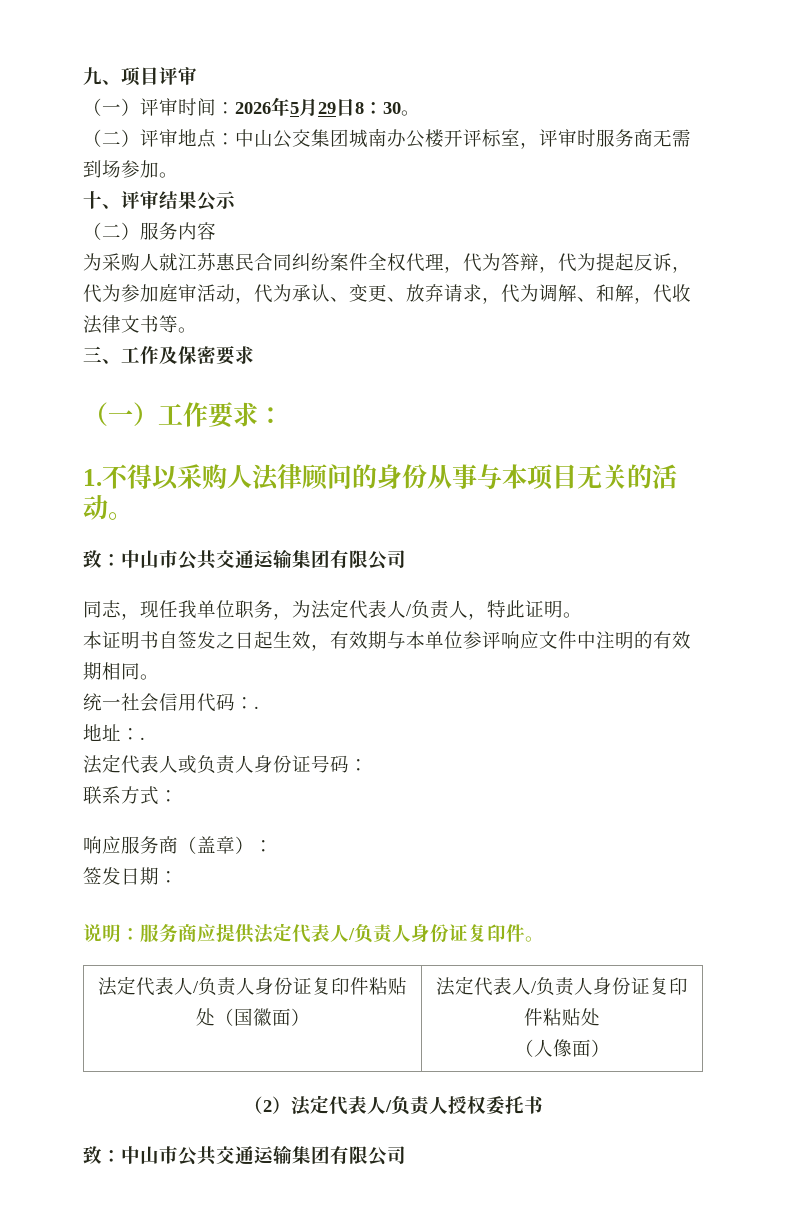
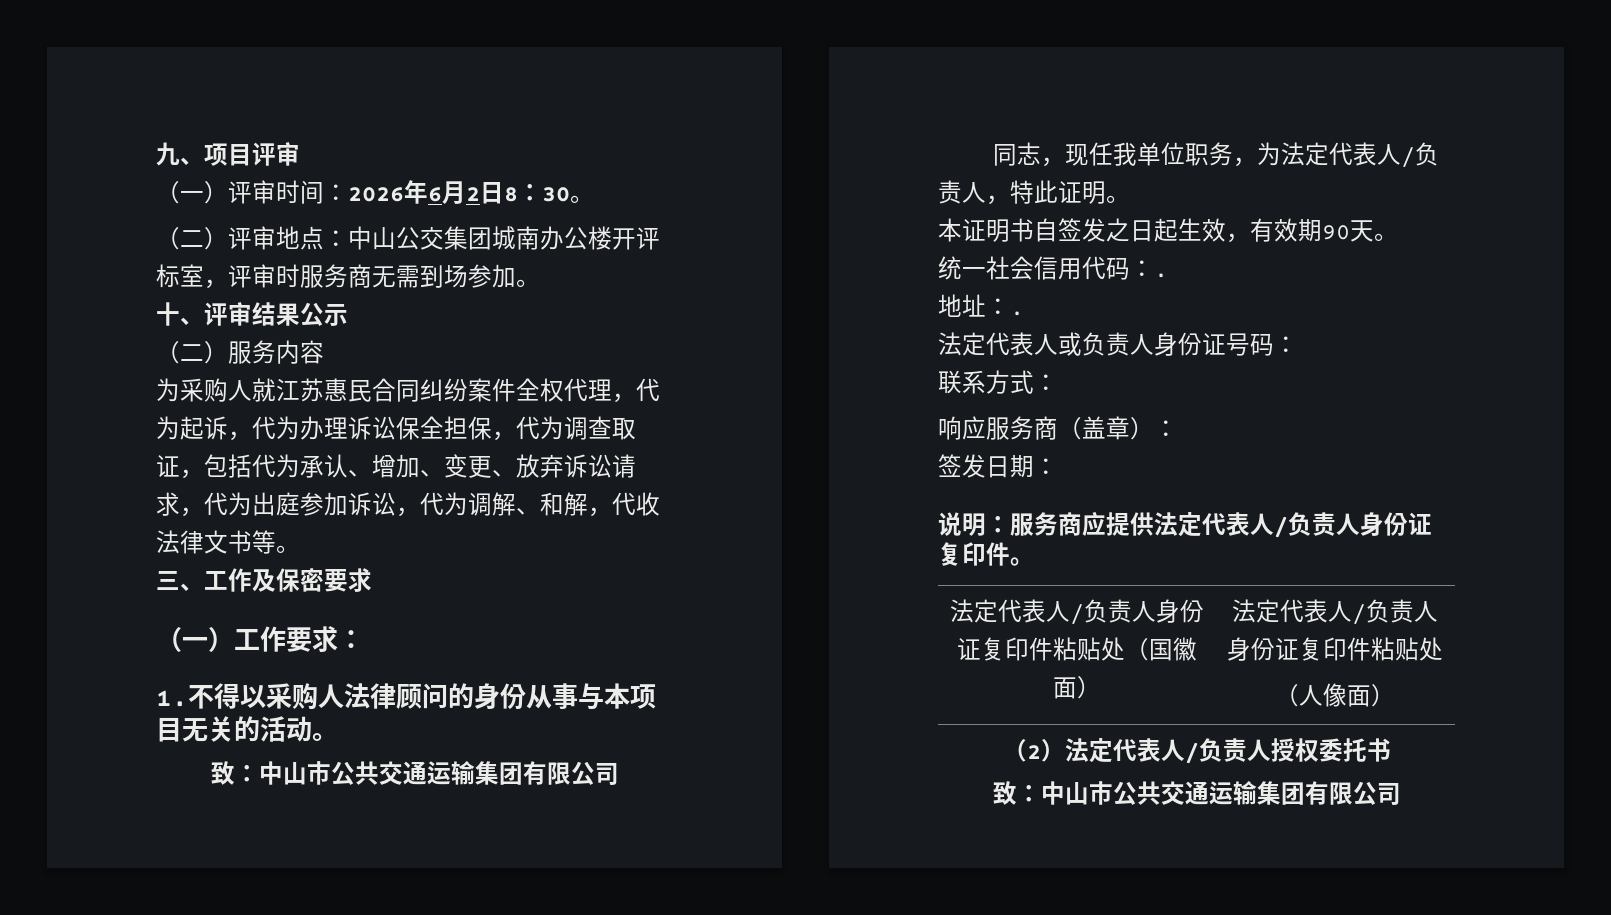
[290,98,336,117] 5月29 -> [428,181,480,204] 6月2
[501,253,691,273] [83,284,330,304] 答辩，代为提起反诉，代为参加庭审活动，代为承认 -> [180,416,636,441] [156,454,420,479] 起诉，代为办理诉讼保全担保，代为调查取证，包括代为承认、增加
(444, 293) none -> [564,454,612,478] 诉讼
(539, 293) none -> [252,492,468,517] 出庭参加诉讼，代为
[387,631,691,649] [83,662,140,680] 与本单位参评响应文件中注明的有效期相同 -> [1322,220,1374,242] 90天

